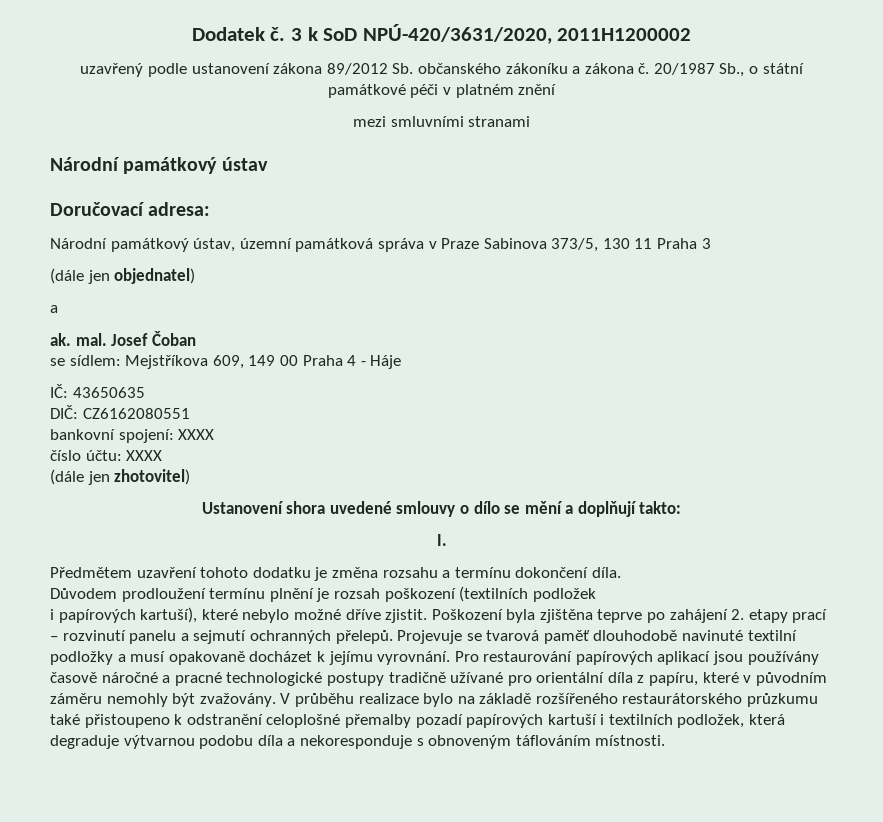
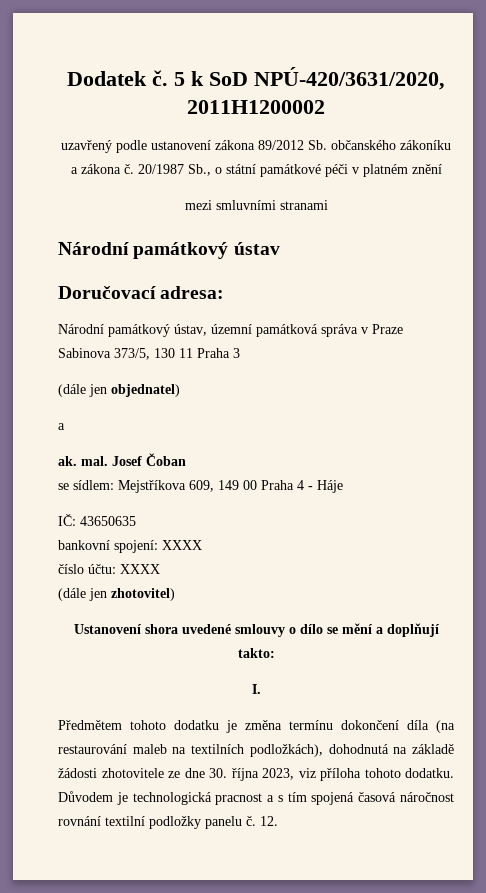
[290,28,302,41] 3 -> [174,72,185,86] 5
[50,405,190,419] // DIČ: CZ6162080551 -> (136, 521) none
[136,567,197,578] uzavření -> (122, 725) none
[382,567,621,578] [50,586,596,602] [50,607,828,623] [50,630,797,644] [50,651,819,665] [50,672,827,686] [50,693,819,707] [50,714,786,728] [50,735,666,749] rozsahu a termínu dokončení díla. // Důvodem prodloužení termínu plnění je rozsah poškození (textilních podložek // i papírových kartuší), které nebylo možné dříve zjistit. Poškození byla zjištěna teprve po zahájení 2. etapy prací – rozvinutí panelu a sejmutí ochranných přelepů. Projevuje se tvarová paměť dlouhodobě navinuté textilní podložky a musí opakovaně docházet k jejímu vyrovnání. Pro restaurování papírových aplikací jsou používány časově náročné a pracné technologické postupy tradičně užívané pro orientální díla z papíru, které v původním záměru nemohly být zvažovány. V průběhu realizace bylo na základě rozšířeného restaurátorského průzkumu také přistoupeno k odstranění celoplošné přemalby pozadí papírových kartuší i textilních podložek, která degraduje výtvarnou podobu díla a nekoresponduje s obnoveným táflováním místnosti. -> [289,720,455,733] [58,744,455,757] [58,768,454,781] [58,791,454,805] [58,816,278,829] termínu dokončení díla (na restaurování maleb na textilních podložkách), dohodnutá na základě žádosti zhotovitele ze dne 30. října 2023, viz příloha tohoto dodatku. Důvodem je technologická pracnost a s tím spojená časová náročnost rovnání textilní podložky panelu č. 12.

